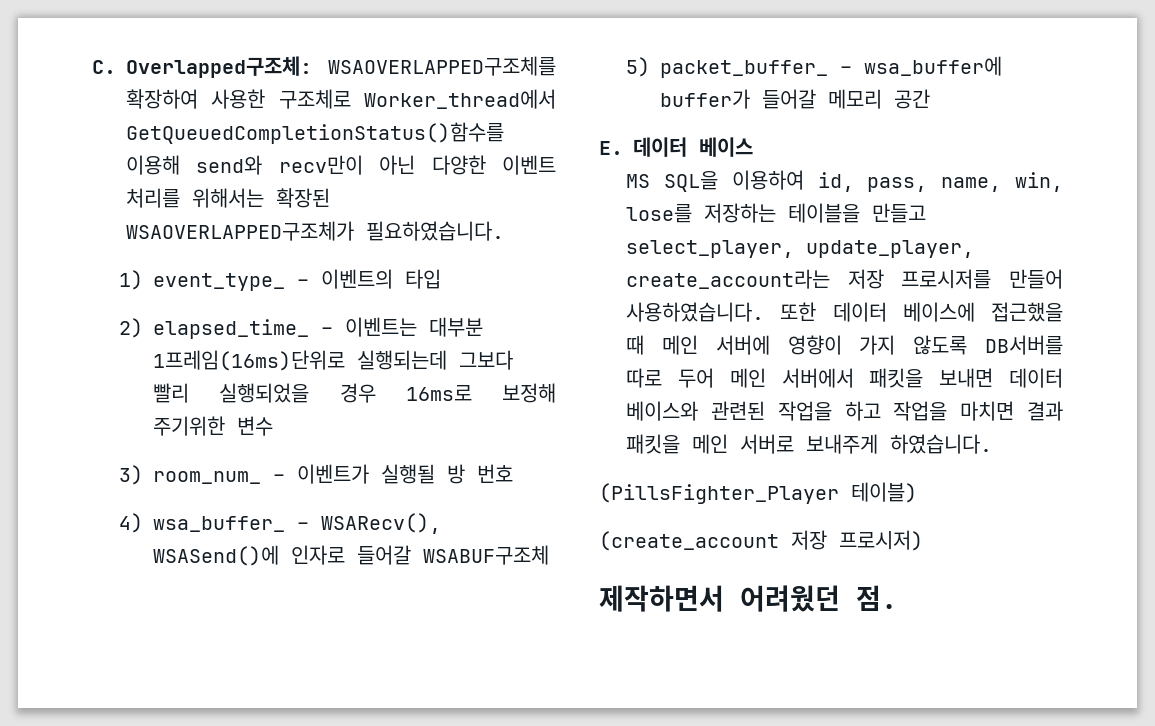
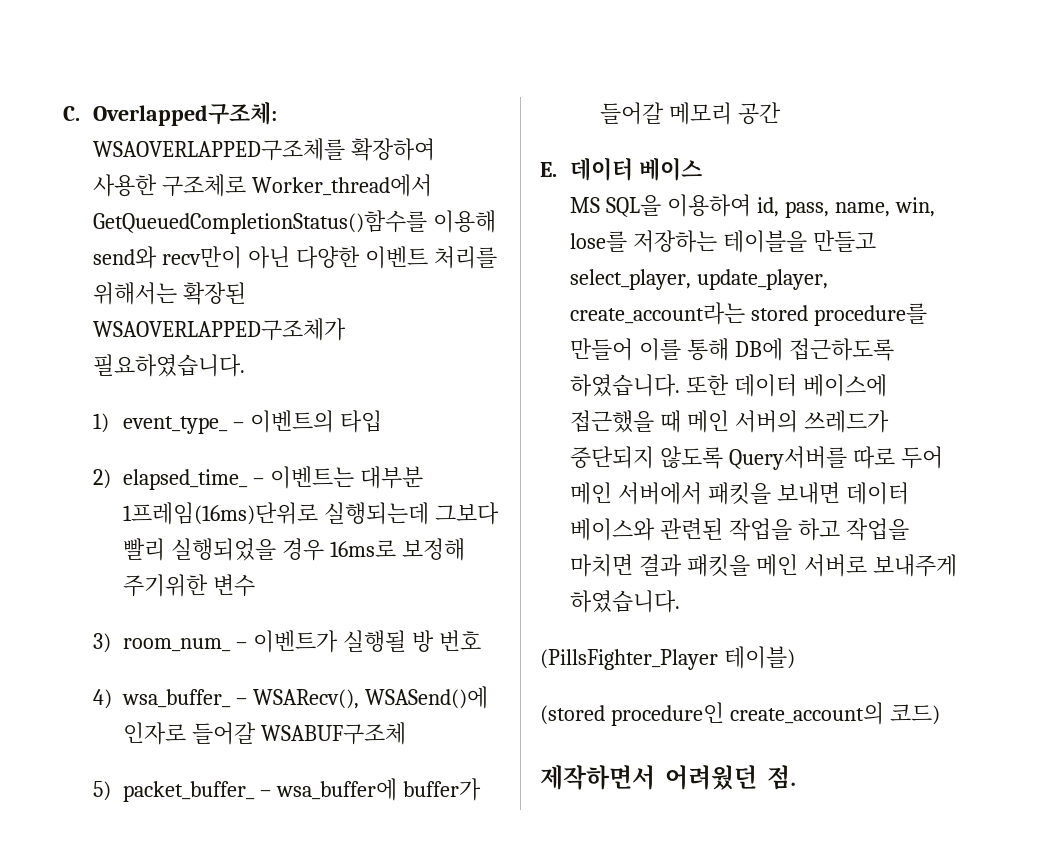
[847,269,1063,289] [626,302,765,322] 저장 프로시저를 만들어 사용하였습니다. -> [751,303,927,326] [570,338,894,361] [570,374,681,397] stored procedure를 만들어 이를 통해 DB에 접근하도록 하였습니다.
[715,335,1063,355] 서버에 영향이 가지 않도록 DB서버를 -> [734,410,889,433] [570,446,847,470] 서버의 쓰레드가 중단되지 않도록 Query서버를
[599,530,923,551] (create_account 저장 프로시저) -> [540,702,940,726] (stored procedure인 create_account의 코드)

